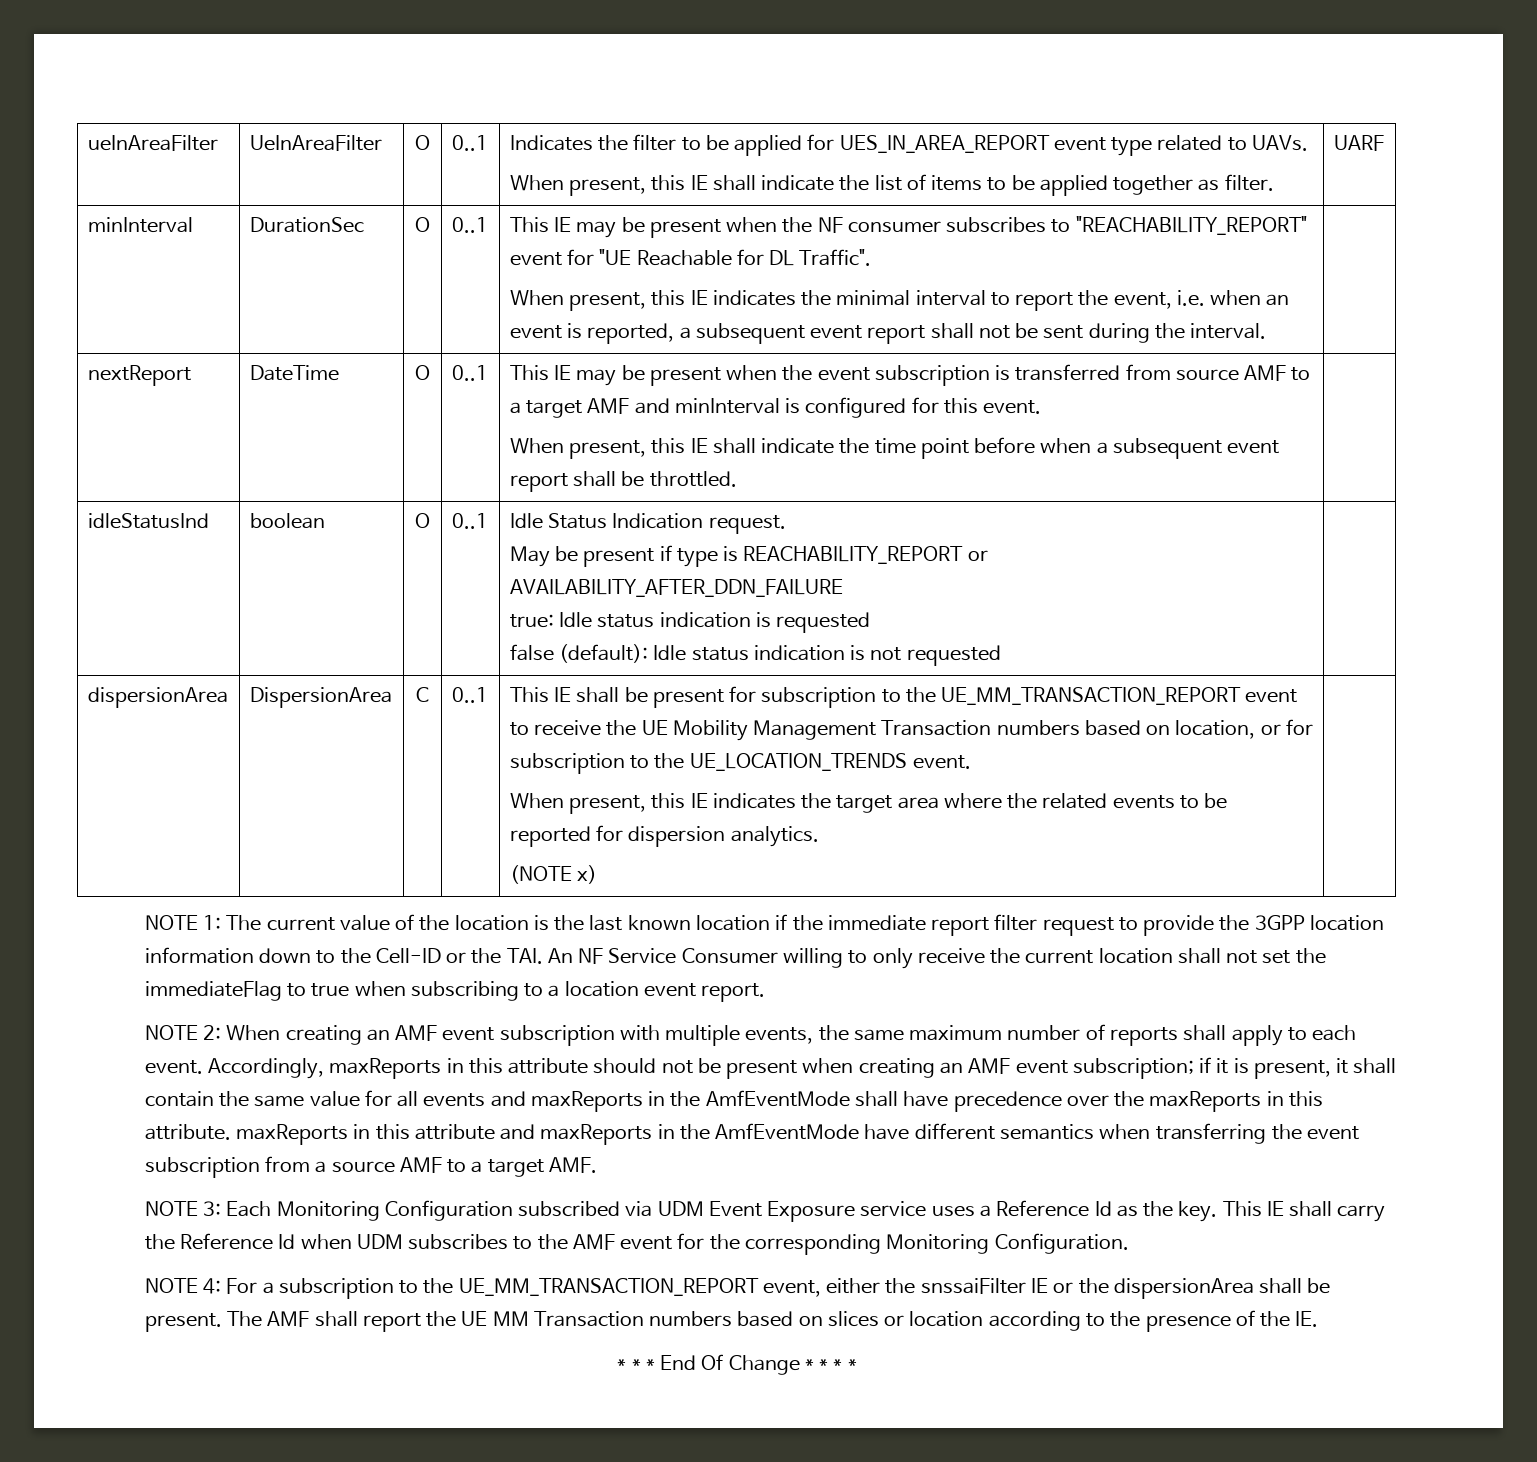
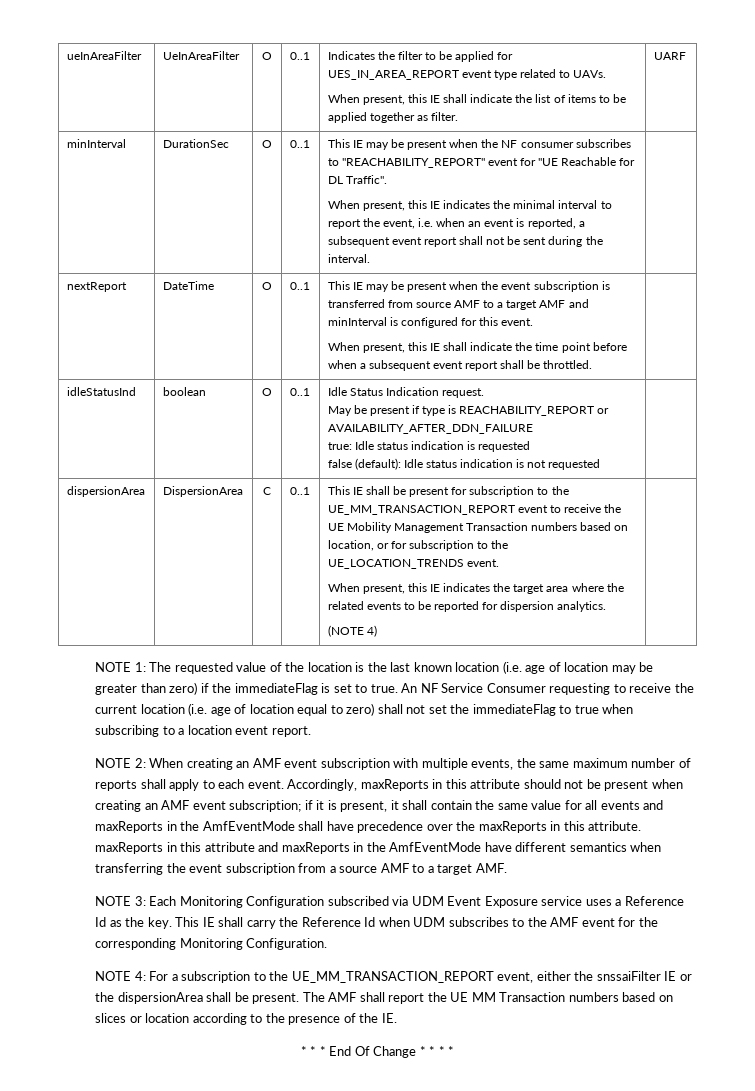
[576,865,597,884] x) -> [366,625,377,637] 4)
[266,917,335,931] current -> [174,662,233,674] requested
[775,914,1384,936] [144,947,543,964] if the immediate report filter request to provide the 3GPP location information down to the Cell-ID or the TAI. -> [502,661,654,674] [95,682,398,695] (i.e. age of location may be greater than zero) if the immediateFlag is set to true.
[782,948,913,969] willing to only -> [549,683,626,695] requesting to
(1173, 956) none -> [188,703,375,716] (i.e. age of location equal to zero)

